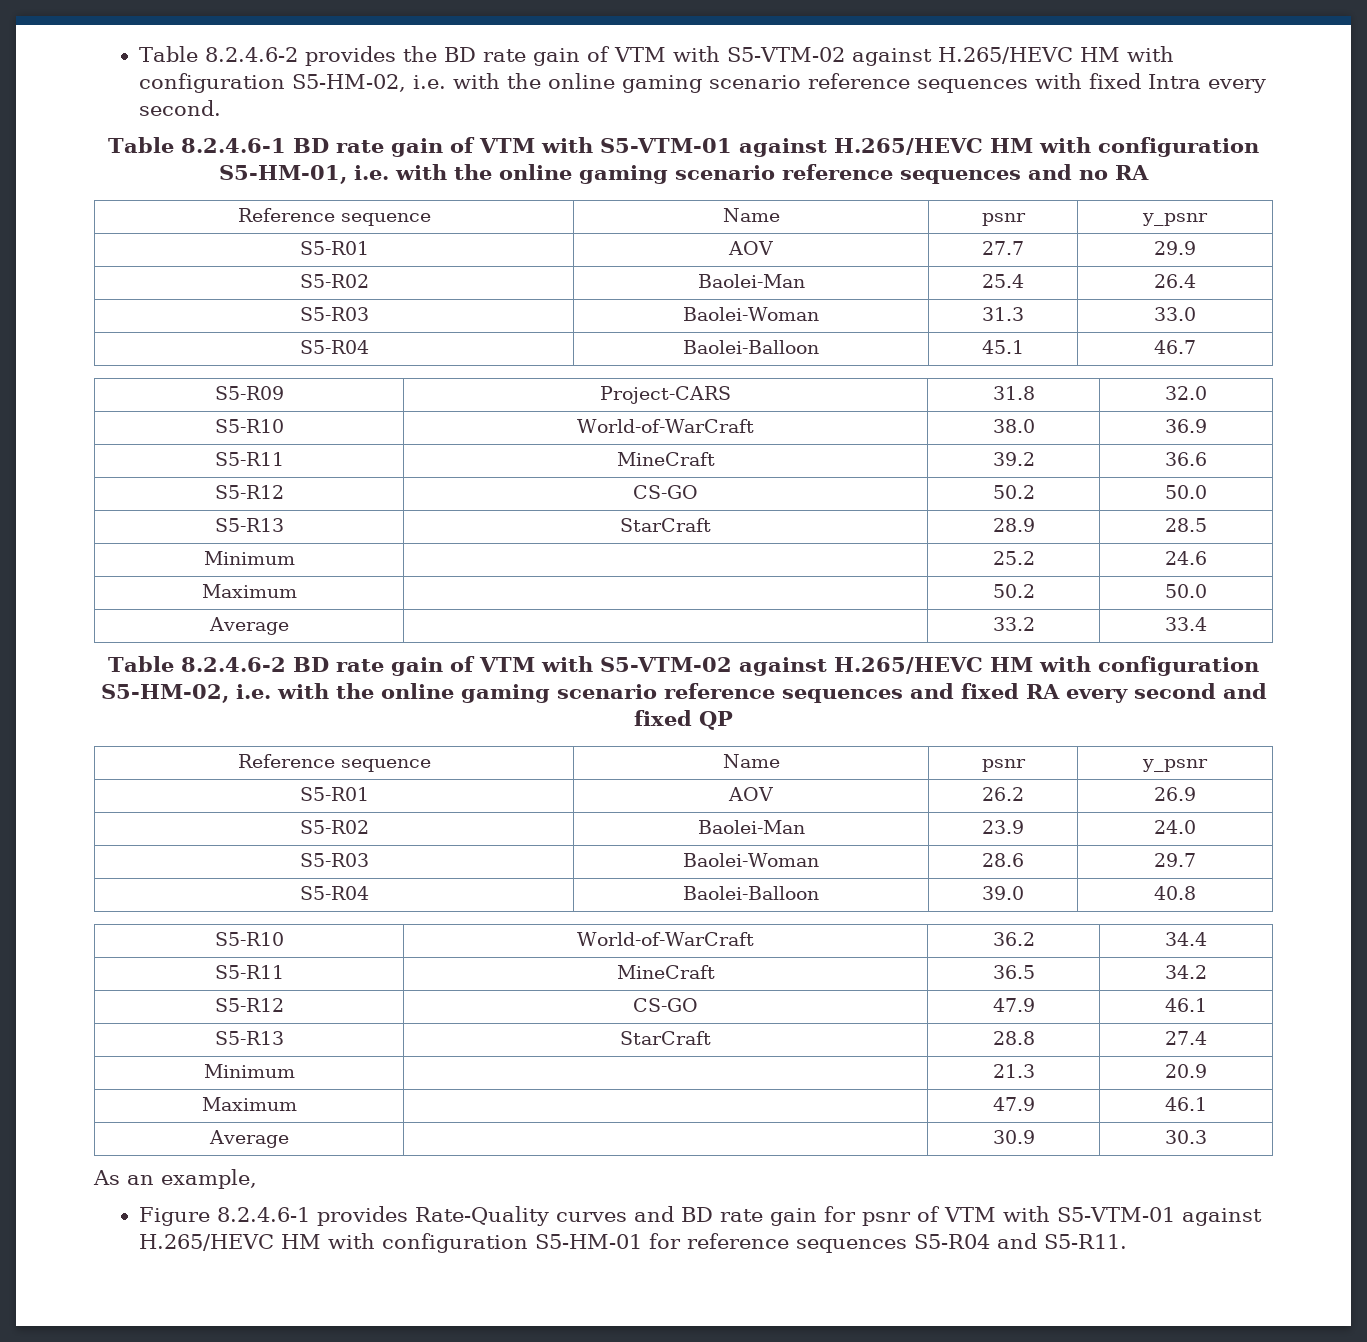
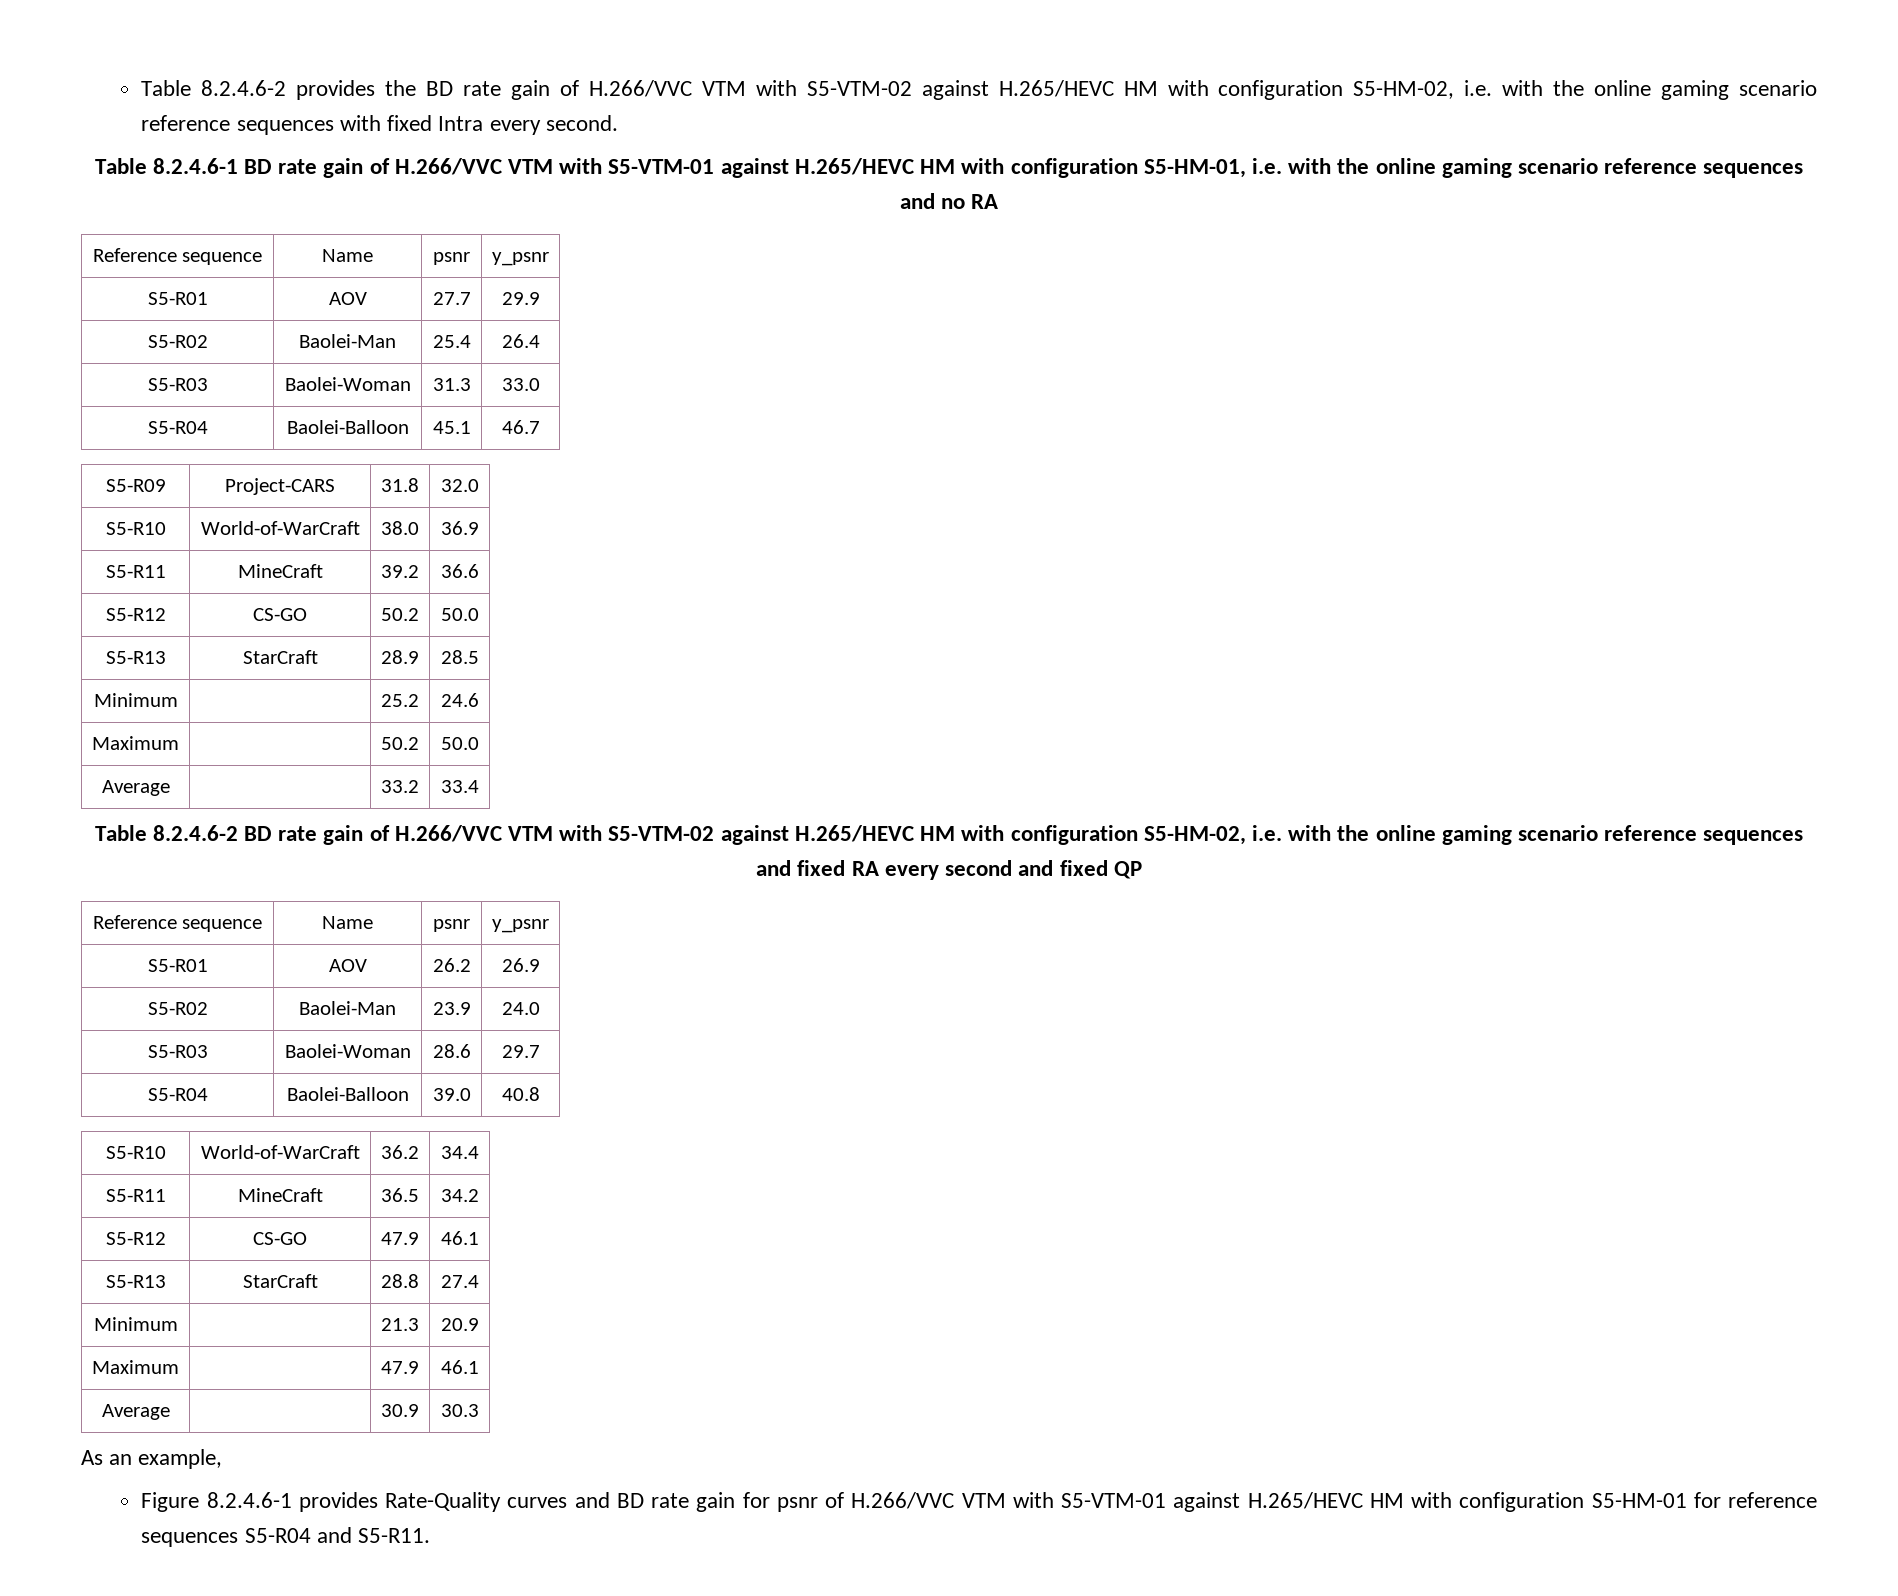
(611, 54) none -> [588,80,692,97] H.266/VVC
(475, 145) none -> [394,158,502,175] H.266/VVC
(475, 664) none -> [394,825,502,842] H.266/VVC
(941, 1214) none -> [851,1492,955,1509] H.266/VVC

